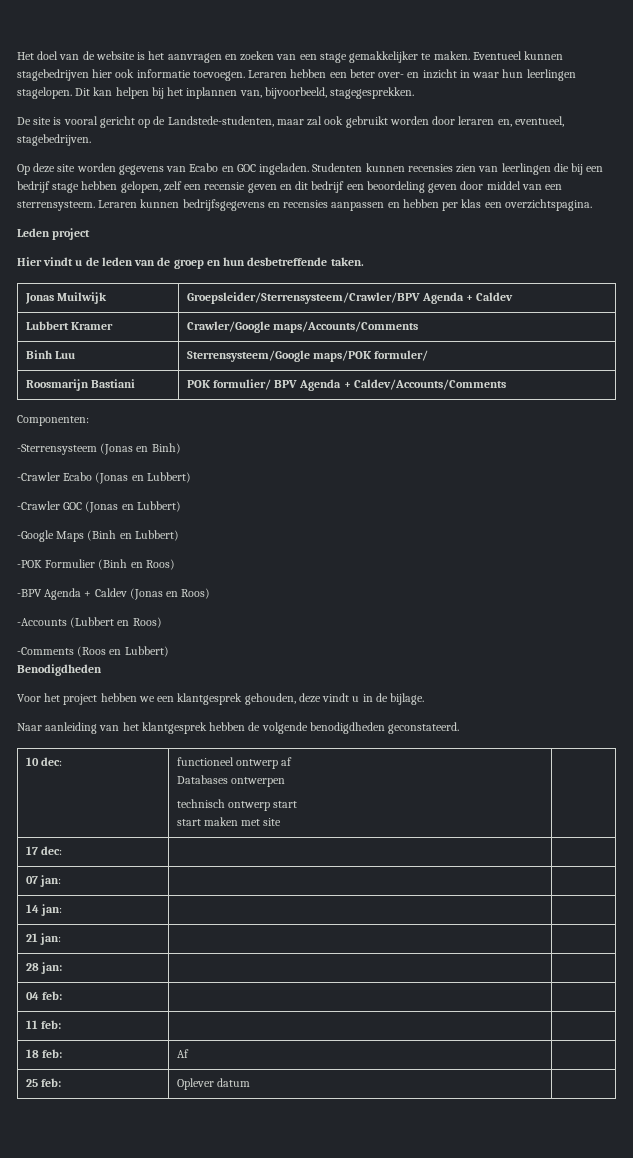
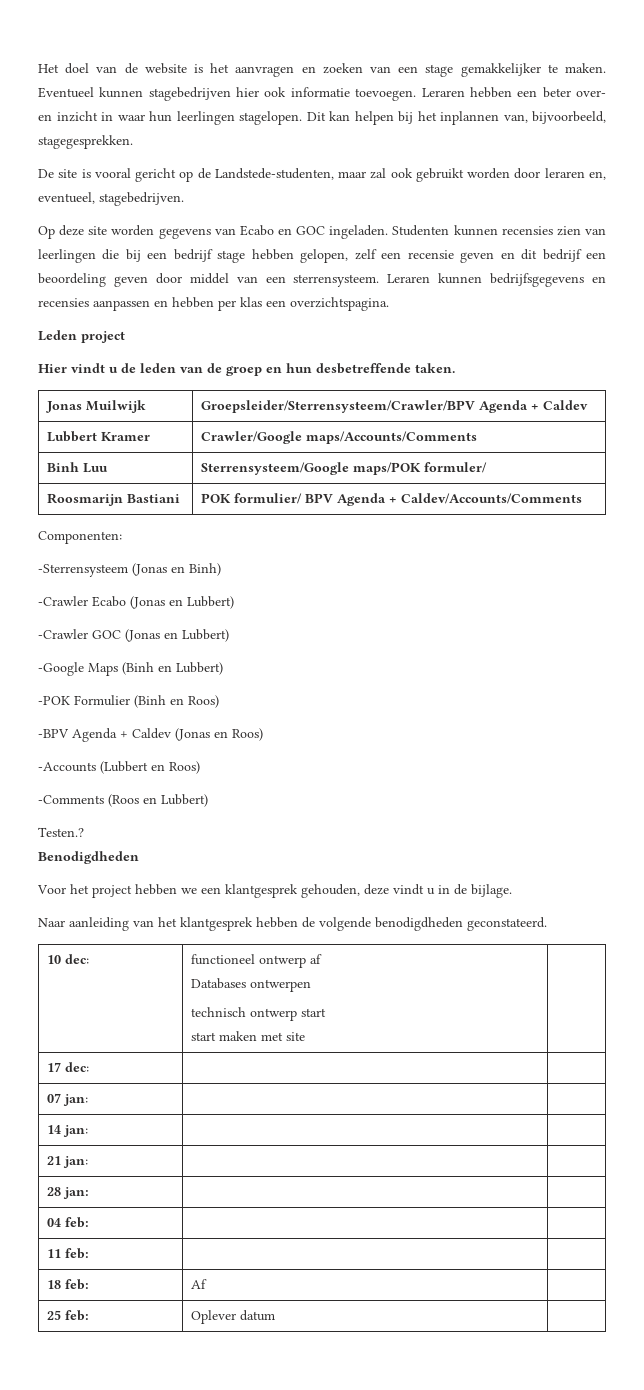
(169, 651) none -> [38,827,84,837] // Testen.?

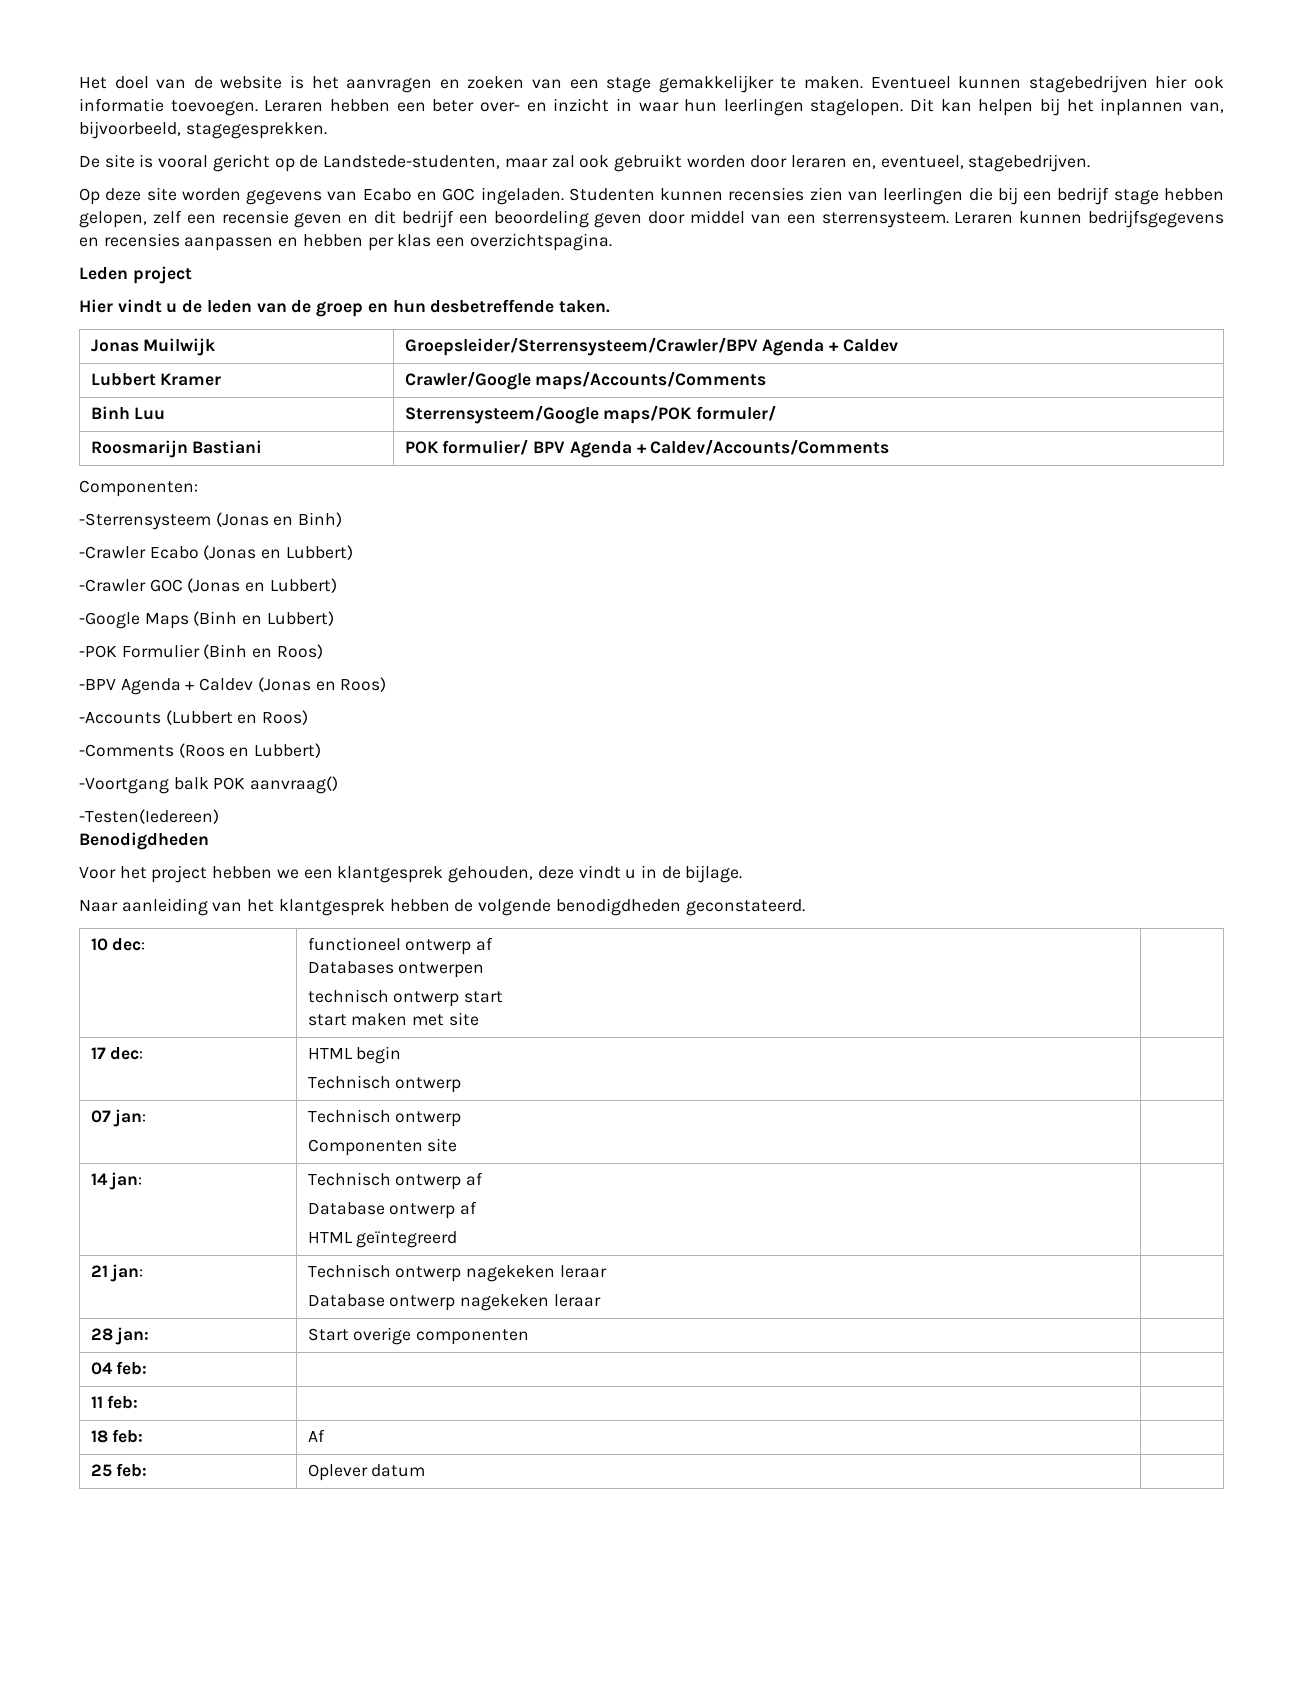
[38,827,84,837] Testen.? -> [79,776,339,794] [79,809,219,824] -Voortgang balk POK aanvraag() // -Testen(Iedereen)
[46,1093,88,1106] [46,1125,88,1137] [46,1156,88,1168] | // 07 jan: | | // 14 jan: | | // 21 jan: | -> [307,1046,402,1064] [307,1075,462,1093] [90,1109,147,1127] [307,1109,462,1127] [307,1138,458,1156] [90,1172,143,1190] [307,1172,484,1190] [307,1201,478,1219] [307,1231,458,1248] [90,1264,144,1282] [307,1264,607,1282] [307,1294,601,1311] HTML begin // Technisch ontwerp | // 07 jan: | Technisch ontwerp // Componenten site | // 14 jan: | Technisch ontwerp af // Database ontwerp af // HTML geïntegreerd | // 21 jan: | Technisch ontwerp nagekeken leraar // Database ontwerp nagekeken leraar
(89, 1193) none -> [307,1327,530,1345] Start overige componenten

